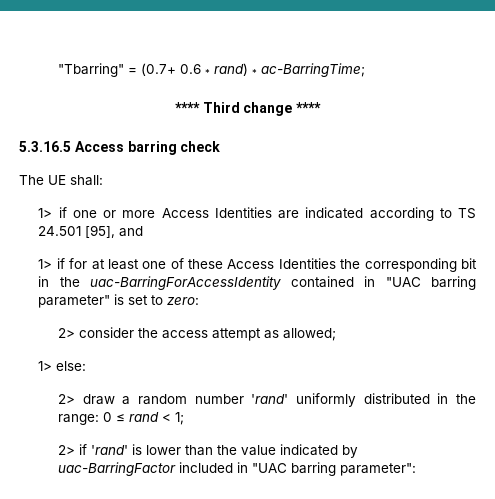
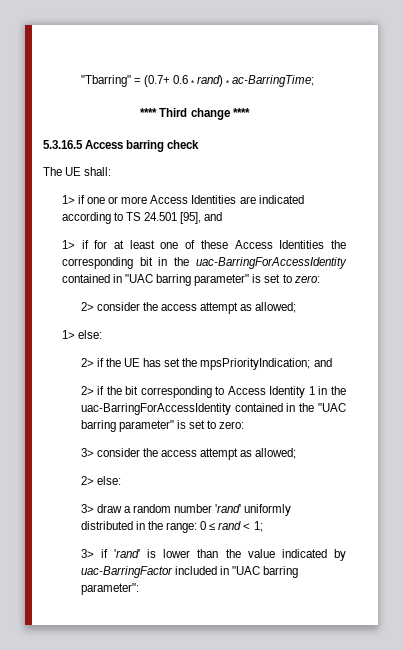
(75, 399) none -> [96,358,332,370] [80,386,347,398] [80,403,346,415] [80,420,245,432] [80,448,297,460] [80,476,121,485] [80,504,94,513] if the UE has set the mpsPriorityIndication; and // 2> if the bit corresponding to Access Identity 1 in the uac-BarringForAccessIdentity contained in the "UAC barring parameter" is set to zero: // 3> consider the access attempt as allowed; // 2> else: // 3>
[57,445,75,455] 2> -> [80,549,94,558] 3>

